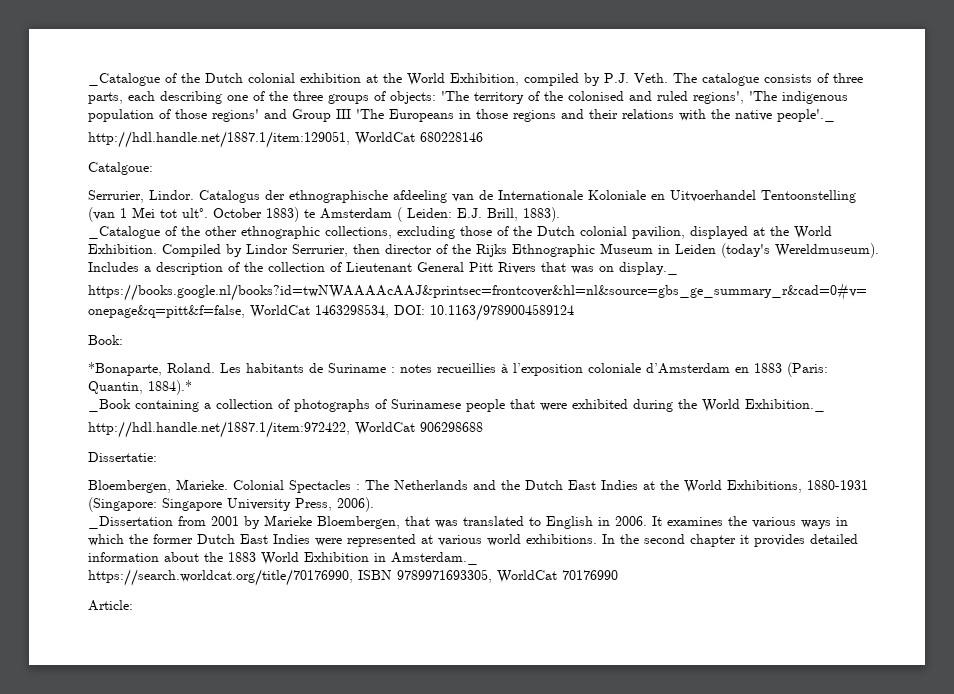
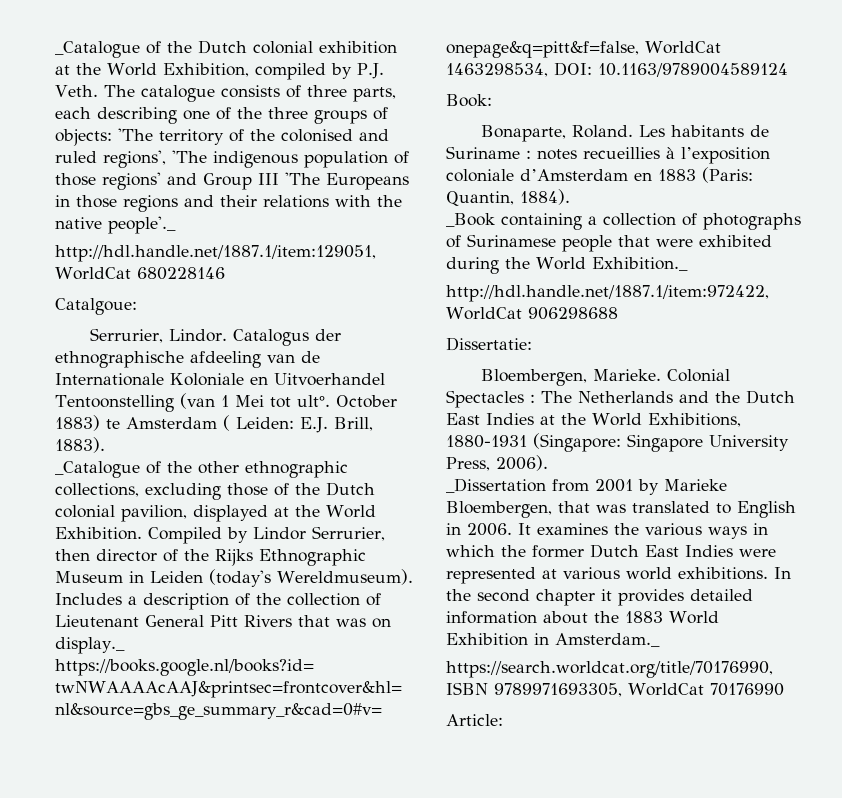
[88,362,162,376] *Bonaparte, -> [480,125,566,142] Bonaparte,
[148,380,192,395] 1884).* -> [520,189,570,205] 1884).

